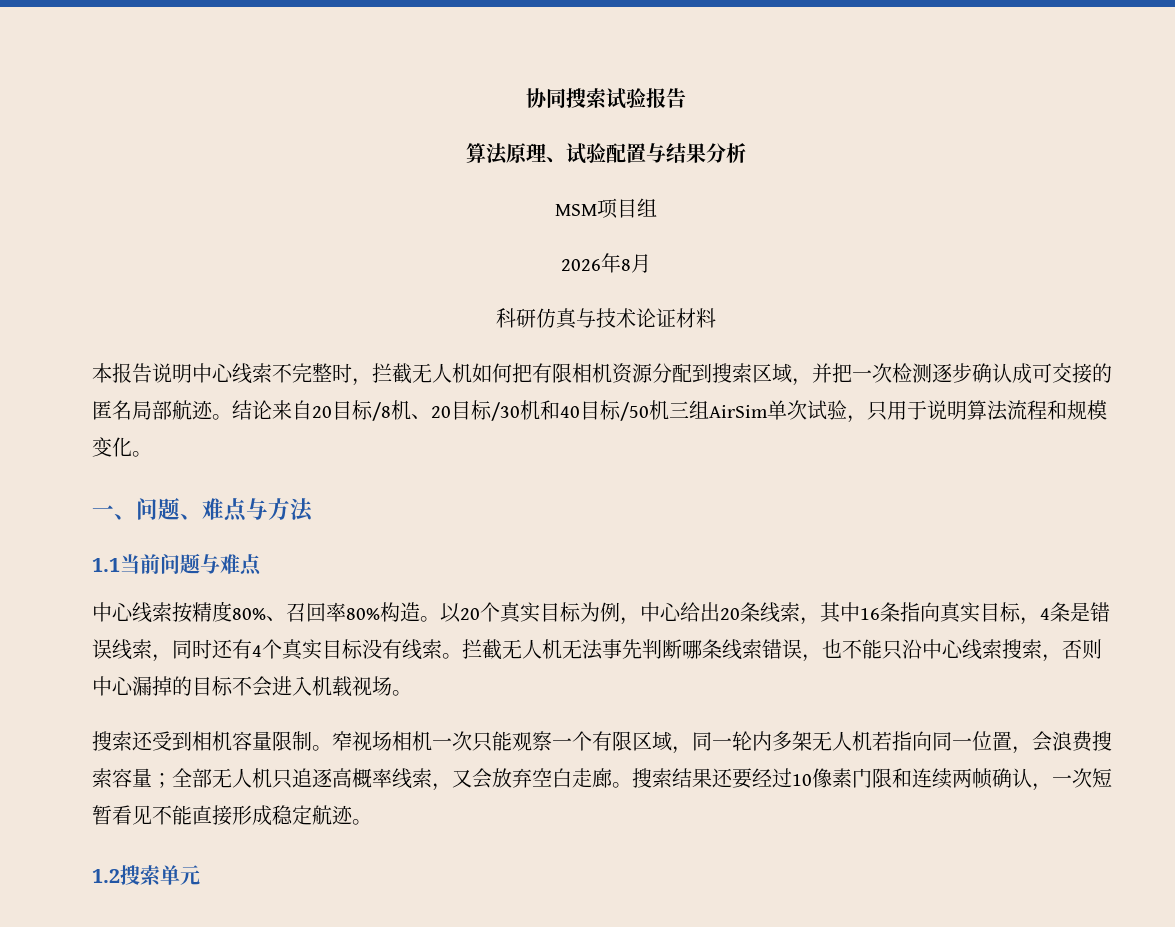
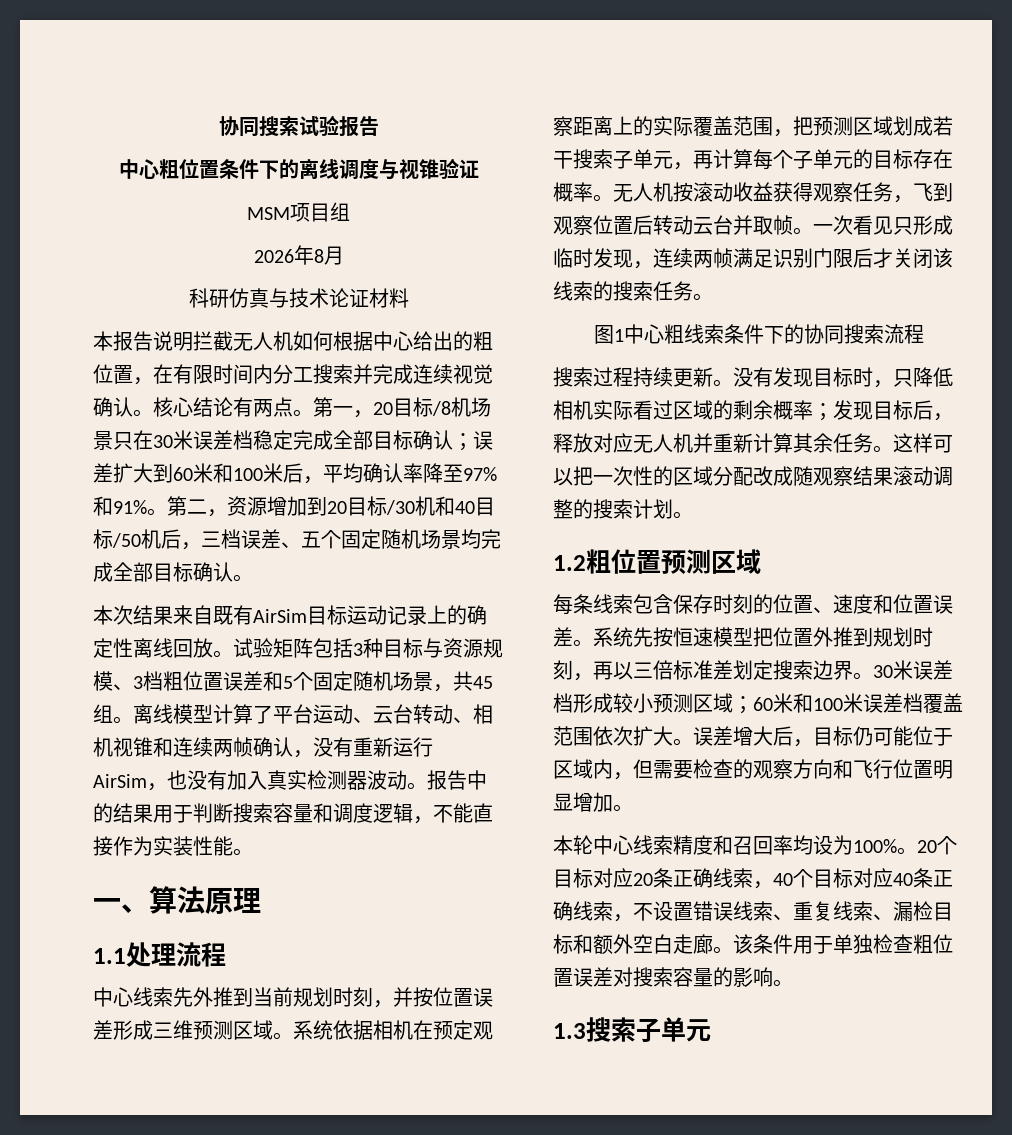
[465,143,746,165] 算法原理、试验配置与结果分析 -> [118,158,479,180] 中心粗位置条件下的离线调度与视锥验证
[192,363,1112,386] [92,400,431,421] 中心线索不完整时，拦截无人机如何把有限相机资源分配到搜索区域，并把一次检测逐步确认成可交接的匿名局部航迹。结论来自20目标/8机、 -> [193,331,493,351] [93,364,493,385] [93,397,491,418] [93,430,493,451] [93,463,497,484] [93,496,327,517] 拦截无人机如何根据中心给出的粗位置，在有限时间内分工搜索并完成连续视觉确认。核心结论有两点。第一，20目标/8机场景只在30米误差档稳定完成全部目标确认；误差扩大到60米和100米后，平均确认率降至97%和91%。第二，资源增加到
[669,400,1107,423] [92,437,152,457] [92,497,314,522] [92,553,262,576] [92,601,1110,625] [92,639,1102,662] [92,676,412,697] [92,731,1112,754] [92,768,1112,791] [92,805,372,826] [92,865,160,886] 三组AirSim单次试验，只用于说明算法流程和规模变化。 // 一、问题、难点与方法 // 1.1当前问题与难点 // 中心线索按精度80%、召回率80%构造。以20个真实目标为例，中心给出20条线索，其中16条指向真实目标，4条是错误线索，同时还有4个真实目标没有线索。拦截无人机无法事先判断哪条线索错误，也不能只沿中心线索搜索，否则中心漏掉的目标不会进入机载视场。 // 搜索还受到相机容量限制。窄视场相机一次只能观察一个有限区域，同一轮内多架无人机若指向同一位置，会浪费搜索容量；全部无人机只追逐高概率线索，又会放弃空白走廊。搜索结果还要经过10像素门限和连续两帧确认，一次短暂看见不能直接形成稳定航迹。 // 1.2搜索 -> [161,529,501,550] [93,562,253,582] [93,605,487,625] [93,638,503,658] [93,671,493,692] [93,704,493,724] [93,737,433,758] [93,770,487,791] [93,803,493,824] [93,836,253,856] [93,886,261,914] [93,942,226,967] [93,987,493,1008] [93,1020,493,1040] [553,116,953,137] [553,149,953,170] [553,182,953,203] [553,215,953,236] [553,248,953,269] [553,281,713,301] [593,324,924,344] [553,367,953,388] [553,400,953,421] [553,433,953,453] [553,466,953,487] [553,499,693,519] [553,549,761,574] [553,594,953,615] [553,627,933,647] [553,660,953,681] [553,693,963,714] [553,726,953,747] [553,759,953,780] [553,792,633,812] [553,835,957,855] [553,868,953,889] [553,901,953,922] [553,934,953,954] [553,967,793,987] [553,1017,661,1043] 后，三档误差、五个固定随机场景均完成全部目标确认。 // 本次结果来自既有AirSim目标运动记录上的确定性离线回放。试验矩阵包括3种目标与资源规模、3档粗位置误差和5个固定随机场景，共45组。离线模型计算了平台运动、云台转动、相机视锥和连续两帧确认，没有重新运行AirSim，也没有加入真实检测器波动。报告中的结果用于判断搜索容量和调度逻辑，不能直接作为实装性能。 // 一、算法原理 // 1.1处理流程 // 中心线索先外推到当前规划时刻，并按位置误差形成三维预测区域。系统依据相机在预定观察距离上的实际覆盖范围，把预测区域划成若干搜索子单元，再计算每个子单元的目标存在概率。无人机按滚动收益获得观察任务，飞到观察位置后转动云台并取帧。一次看见只形成临时发现，连续两帧满足识别门限后才关闭该线索的搜索任务。 // 图1中心粗线索条件下的协同搜索流程 // 搜索过程持续更新。没有发现目标时，只降低相机实际看过区域的剩余概率；发现目标后，释放对应无人机并重新计算其余任务。这样可以把一次性的区域分配改成随观察结果滚动调整的搜索计划。 // 1.2粗位置预测区域 // 每条线索包含保存时刻的位置、速度和位置误差。系统先按恒速模型把位置外推到规划时刻，再以三倍标准差划定搜索边界。30米误差档形成较小预测区域；60米和100米误差档覆盖范围依次扩大。误差增大后，目标仍可能位于区域内，但需要检查的观察方向和飞行位置明显增加。 // 本轮中心线索精度和召回率均设为100%。20个目标对应20条正确线索，40个目标对应40条正确线索，不设置错误线索、重复线索、漏检目标和额外空白走廊。该条件用于单独检查粗位置误差对搜索容量的影响。 // 1.3搜索子

